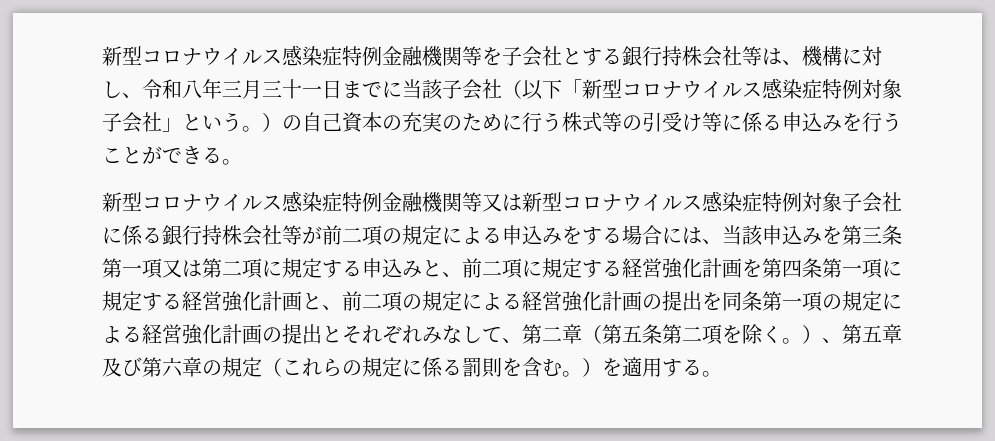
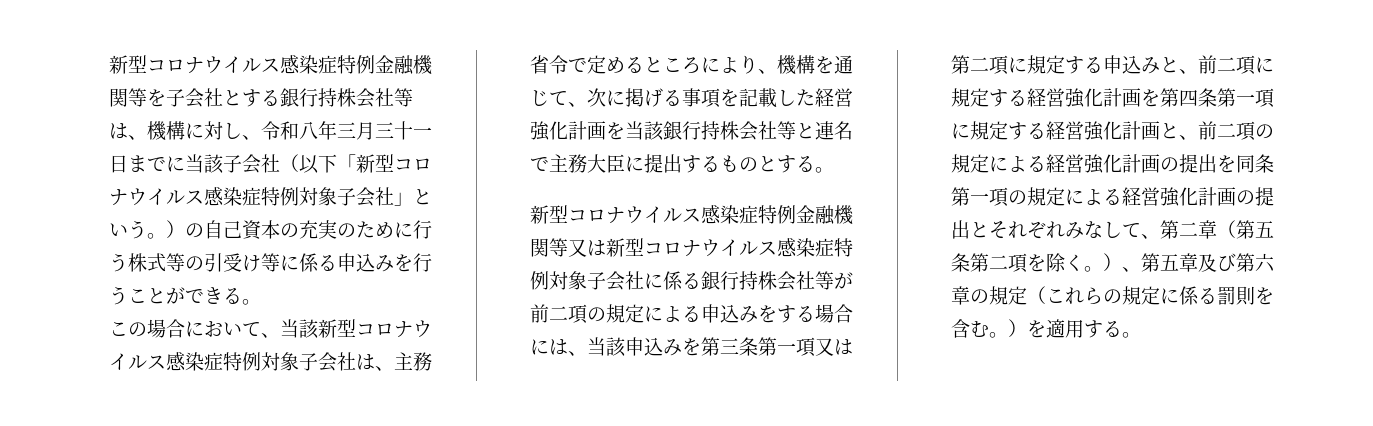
(243, 162) none -> [108,319,432,339] [108,352,432,372] [529,55,853,75] [529,88,853,108] [529,121,853,141] [529,154,834,173] // この場合において、当該新型コロナウイルス感染症特例対象子会社は、主務省令で定めるところにより、機構を通じて、次に掲げる事項を記載した経営強化計画を当該銀行持株会社等と連名で主務大臣に提出するものとする。

